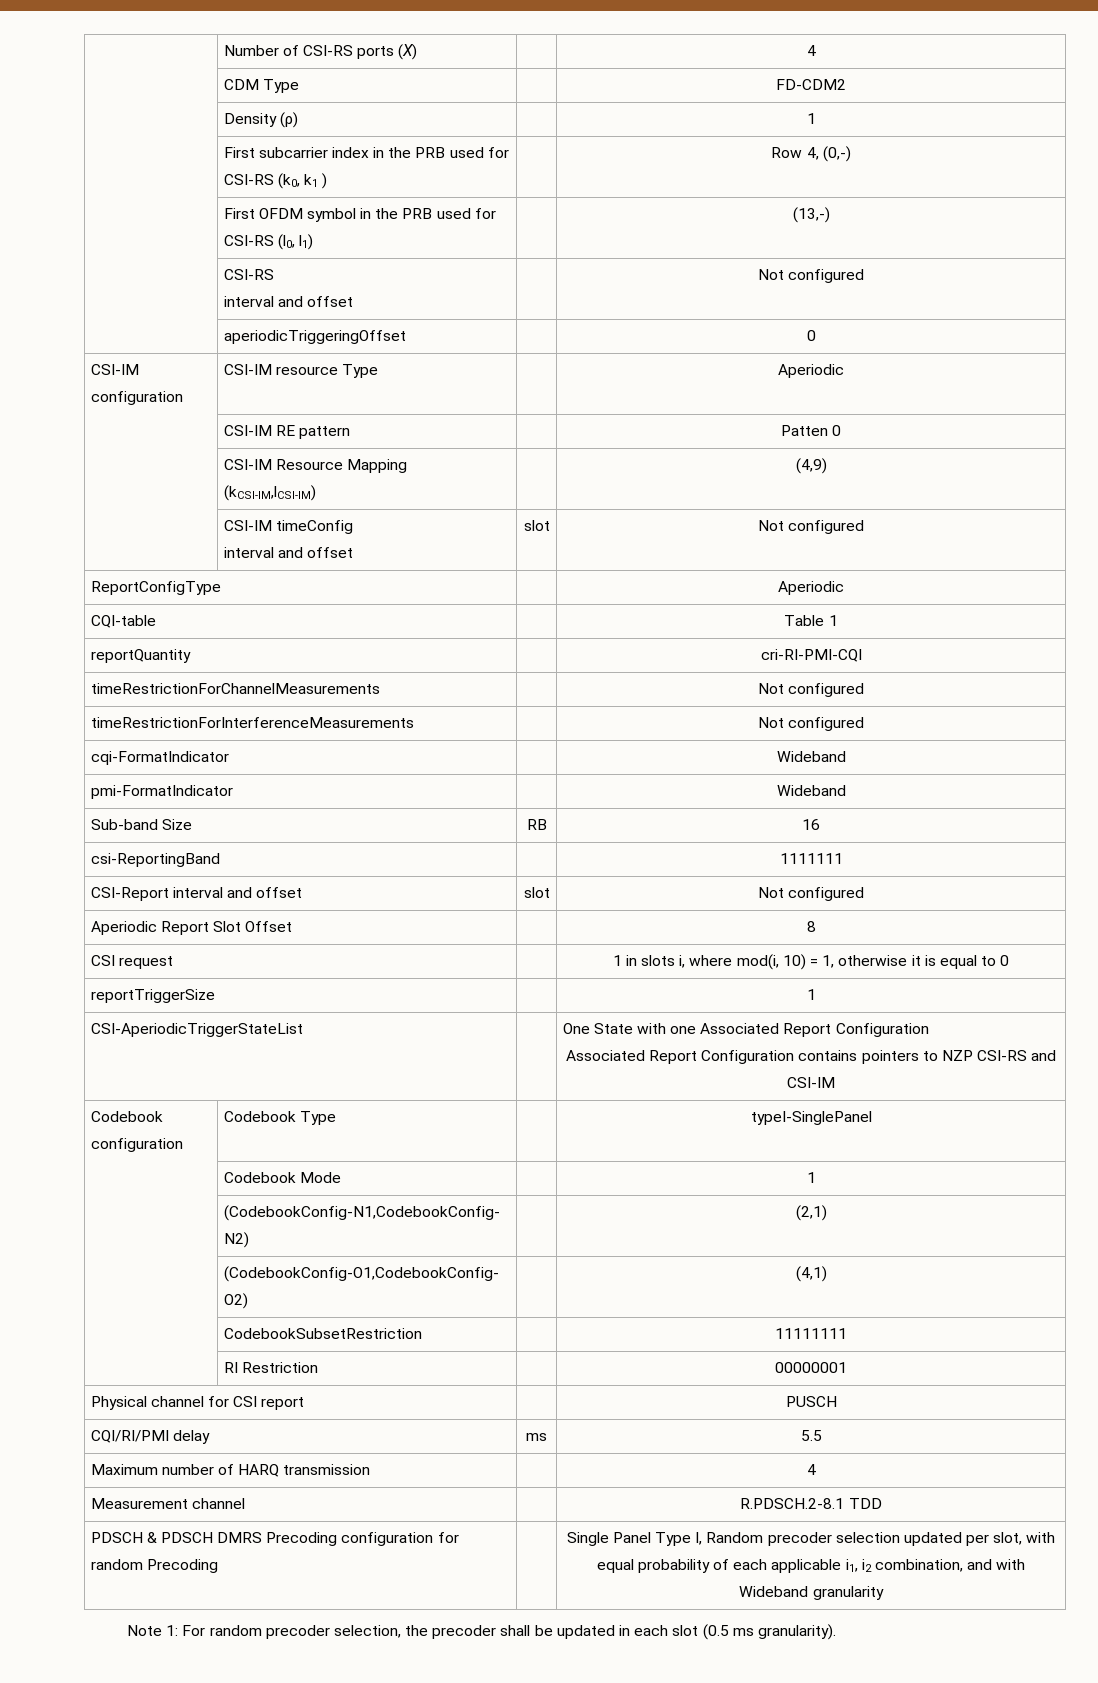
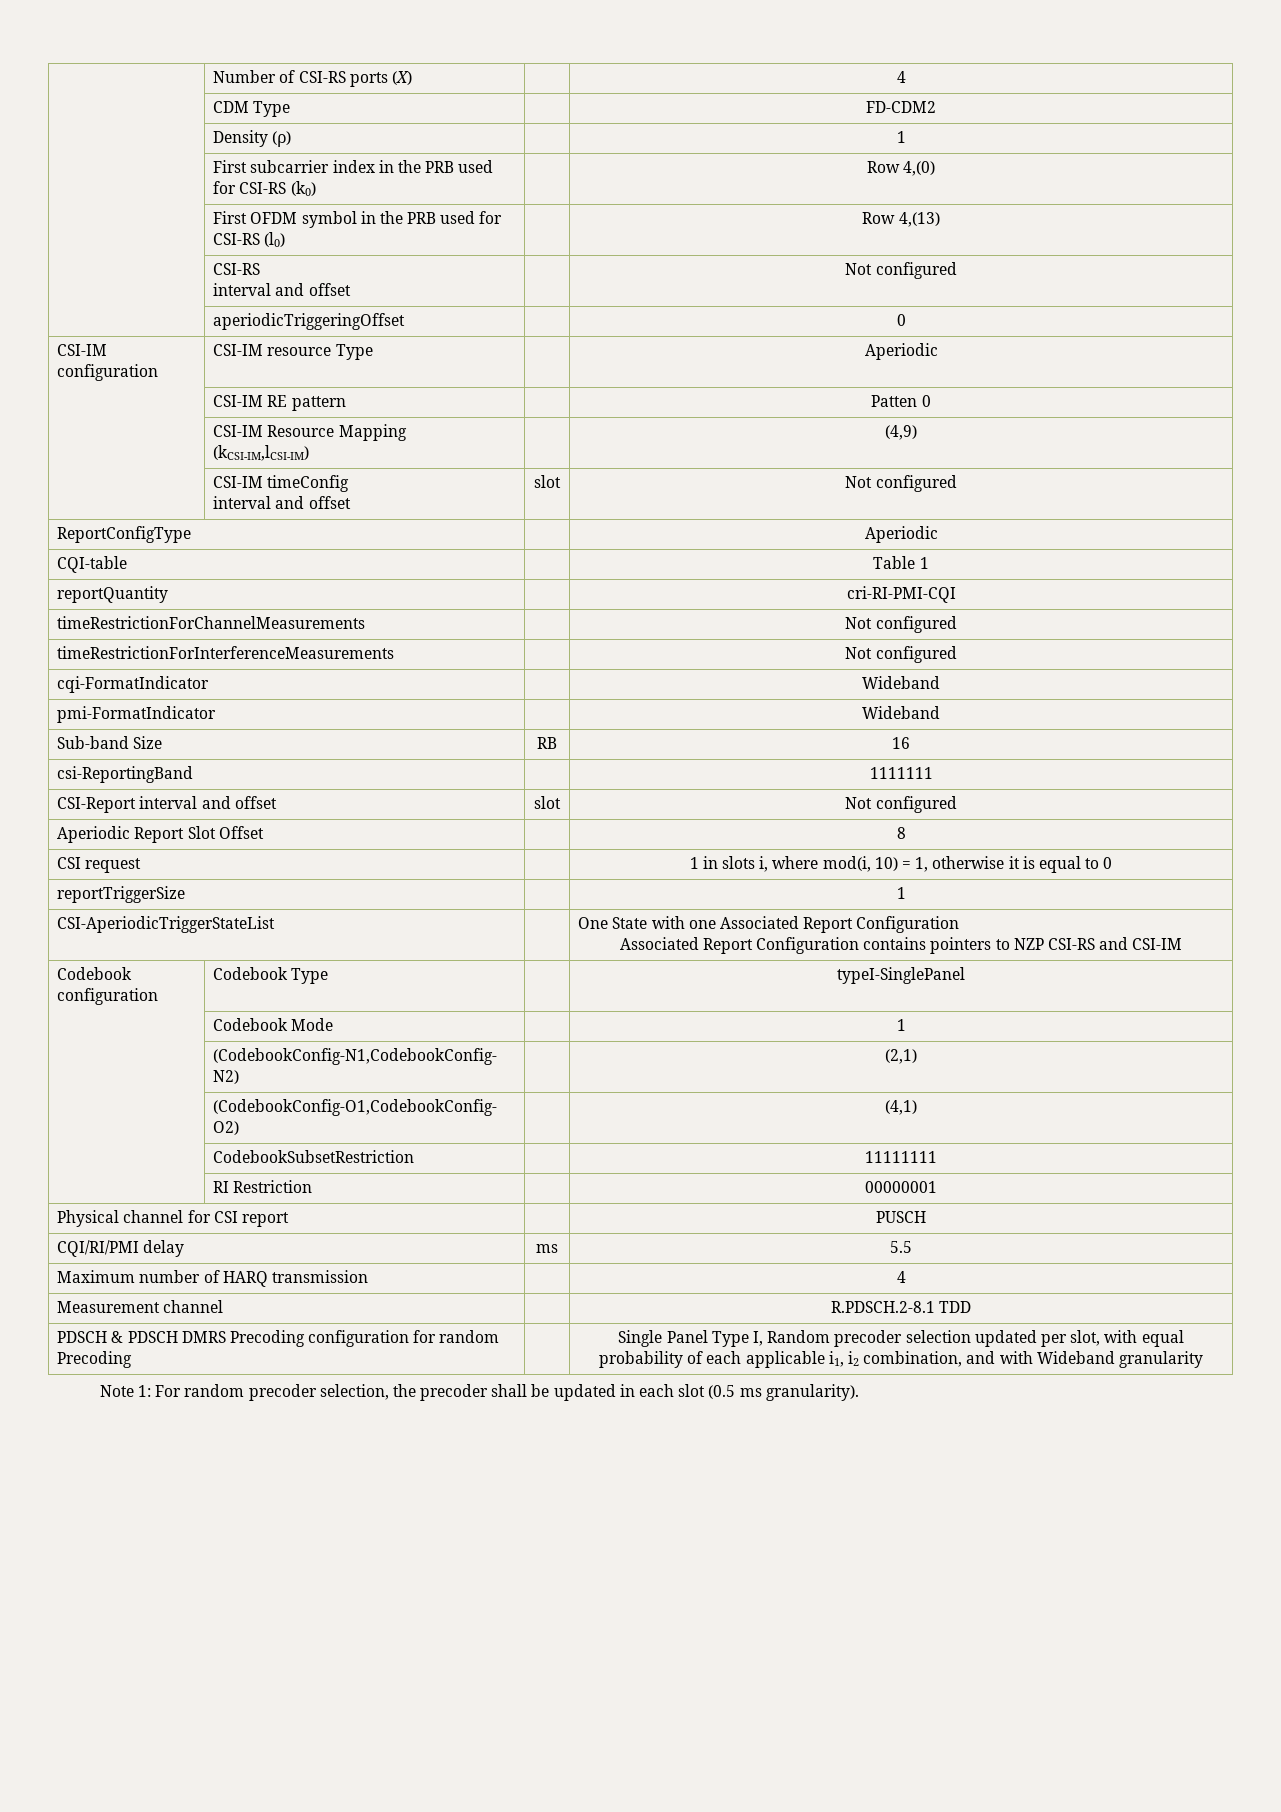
[277,173,328,189] [771,146,851,162] (k0, k1 ) | | Row 4, (0,-) -> [290,181,316,196] [866,161,936,176] (k0) | | Row 4,(0)
[277,234,313,250] [792,207,830,223] (l0, l1) | | (13,-) -> [264,232,286,247] [862,212,940,227] (l0) | | Row 4,(13)

